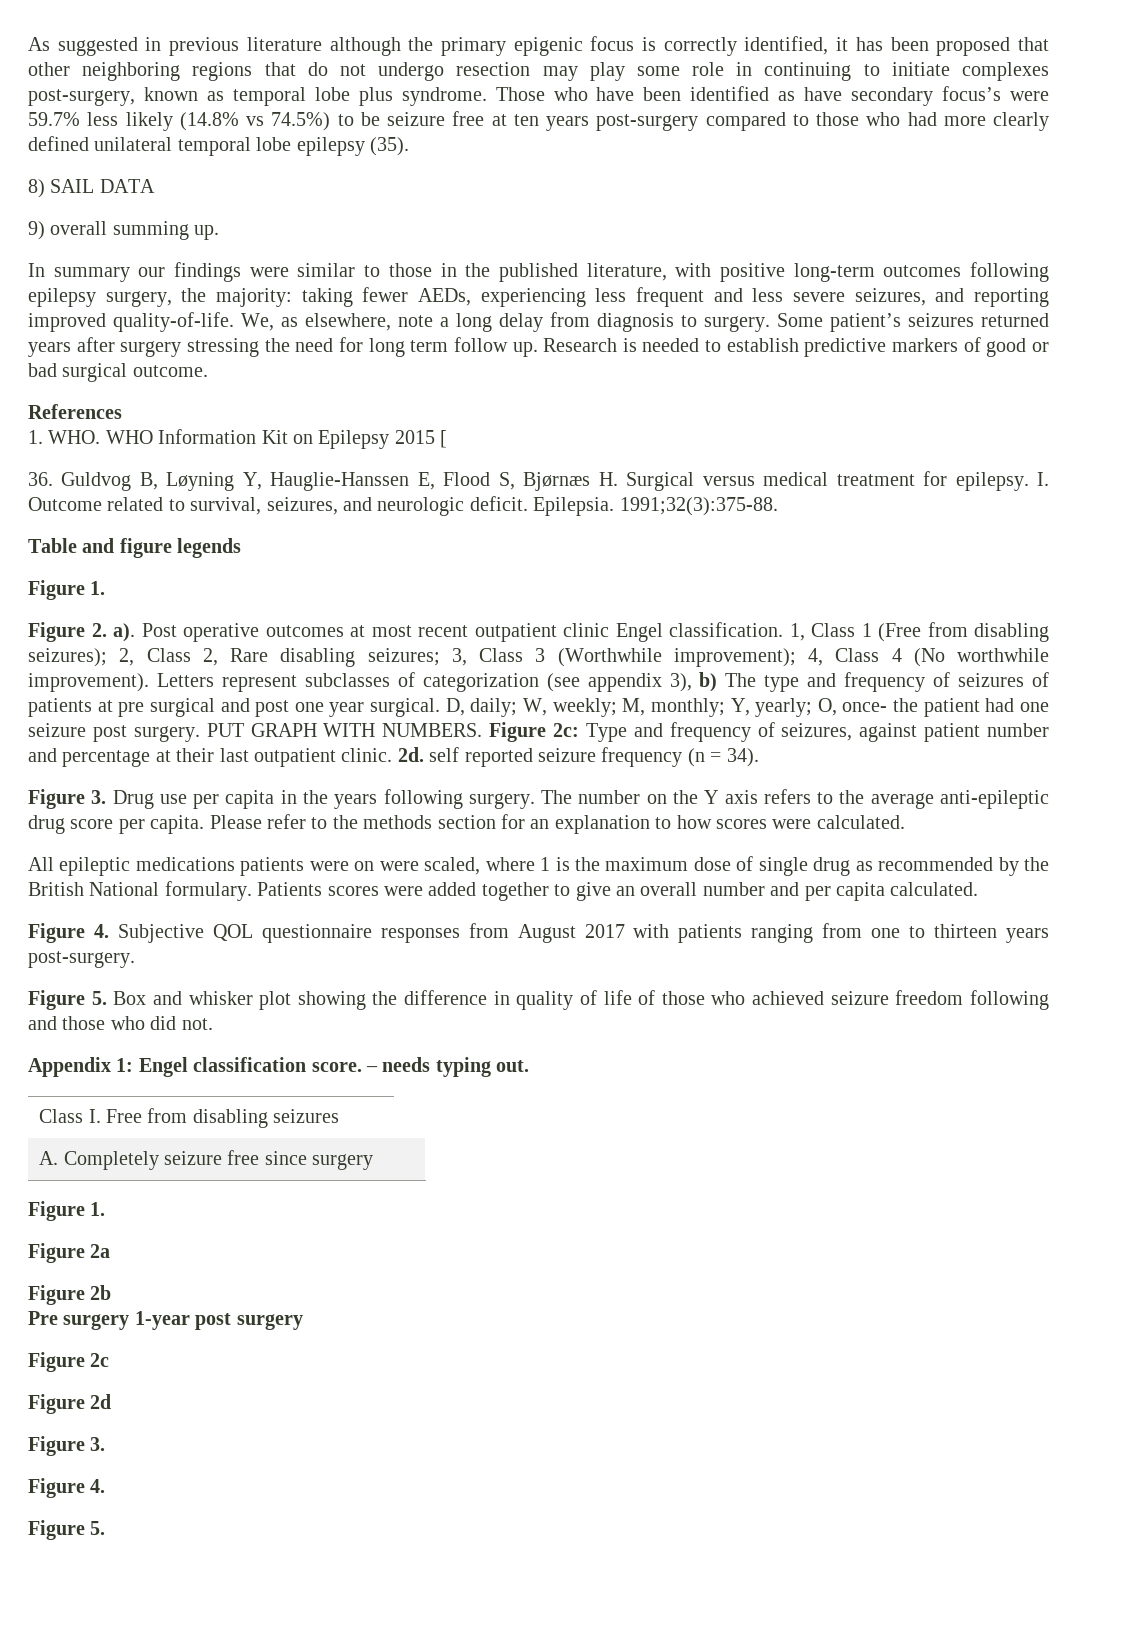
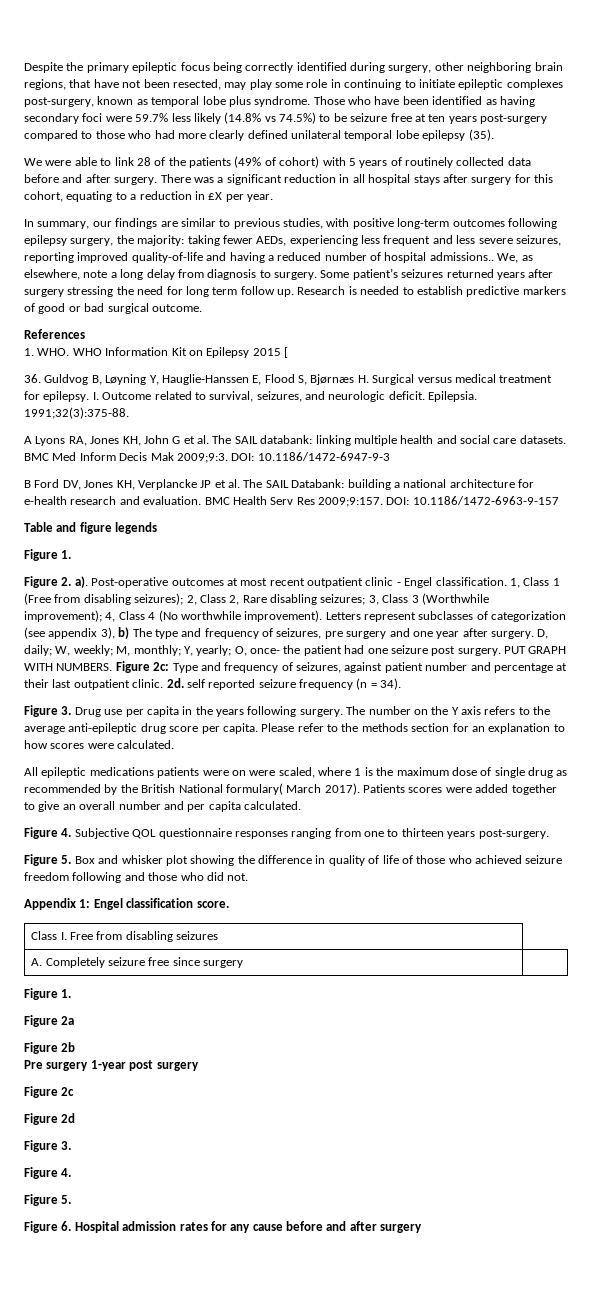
[28,36,1050,56] [28,62,531,81] As suggested in previous literature although the primary epigenic focus is correctly identified, it has been proposed that other neighboring regions that do not undergo resection -> [24,62,563,73] [24,79,221,90] Despite the primary epileptic focus being correctly identified during surgery, other neighboring brain regions, that have not been resected,
(950, 69) none -> [458,79,504,90] epileptic
[804,86,1002,106] have secondary focus’s -> [499,96,535,107] [24,113,103,124] having secondary foci
[28,179,155,198] [28,221,220,240] 8) SAIL DATA // 9) overall summing up. -> [24,156,531,168] [24,174,553,185] [24,191,273,202] We were able to link 28 of the patients (49% of cohort) with 5 years of routinely collected data before and after surgery. There was a significant reduction in all hospital stays after surgery for this cohort, equating to a reduction in £X per year.
[53,267,130,282] summary -> [37,221,90,229] summary,
[249,267,289,277] were -> [160,221,178,227] are
[388,263,667,282] those in the published literature, -> [233,218,323,229] previous studies,
[935,288,965,302] and -> (561, 240) none
[113,312,234,332] quality-of-life. -> [131,252,494,263] quality-of-life and having a reduced number of hospital admissions..
(778, 506) none -> [24,435,566,446] [24,452,390,463] [24,479,534,490] [24,496,559,507] // A Lyons RA, Jones KH, John G et al. The SAIL databank: linking multiple health and social care datasets. BMC Med Inform Decis Mak 2009;9:3. DOI: 10.1186/1472-6947-9-3 // B Ford DV, Jones KH, Verplancke JP et al. The SAIL Databank: building a national architecture for e-health research and evaluation. BMC Health Serv Res 2009;9:157. DOI: 10.1186/1472-6963-9-157
[141,623,259,642] Post operative -> [91,577,169,588] Post-operative
(609, 630) none -> [396,582,401,586] -
[958,672,1049,687] [28,698,441,717] seizures of patients at pre surgical and post one year surgical. -> [276,628,534,639] seizures, pre surgery and one year after surgery.
[164,881,252,901] formulary. -> [225,783,360,795] formulary( March 2017).
[468,923,743,943] from August 2017 with patients -> (288, 835) none
[366,1057,530,1077] – needs typing out. -> (229, 904) none
(106, 1528) none -> [24,1221,423,1233] // Figure 6. Hospital admission rates for any cause before and after surgery

